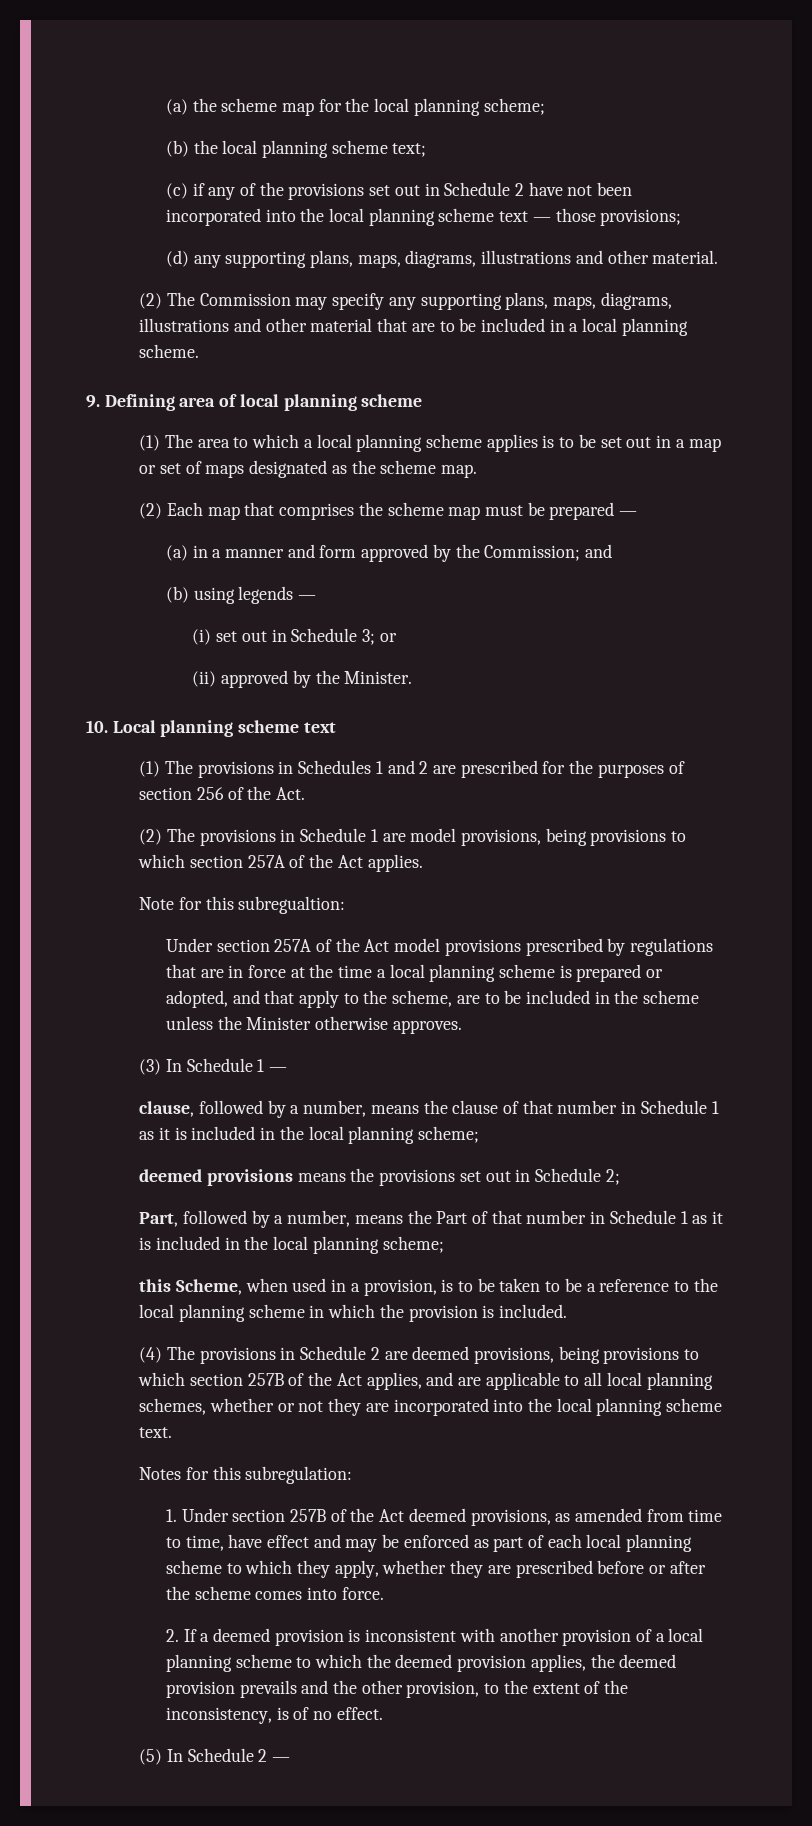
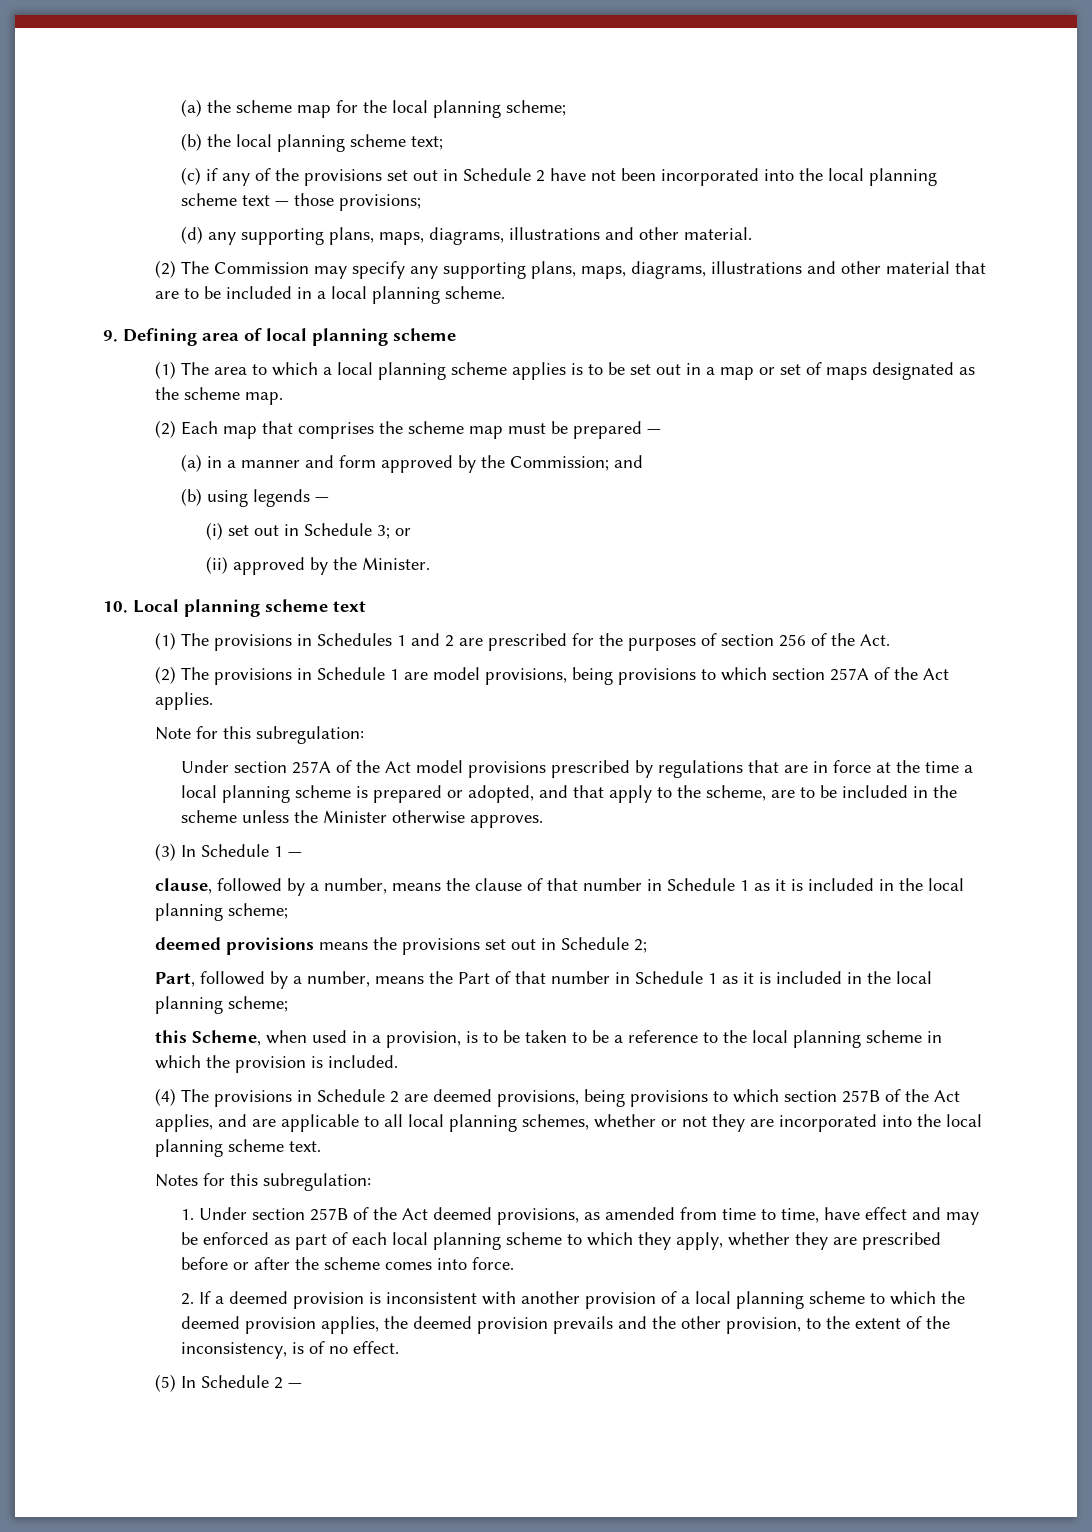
[238,896,346,914] subregualtion: -> [255,726,364,744] subregulation:

